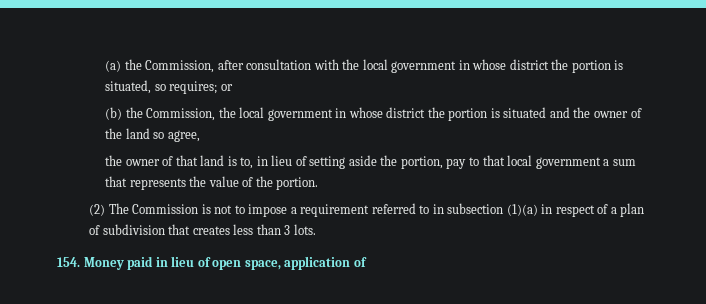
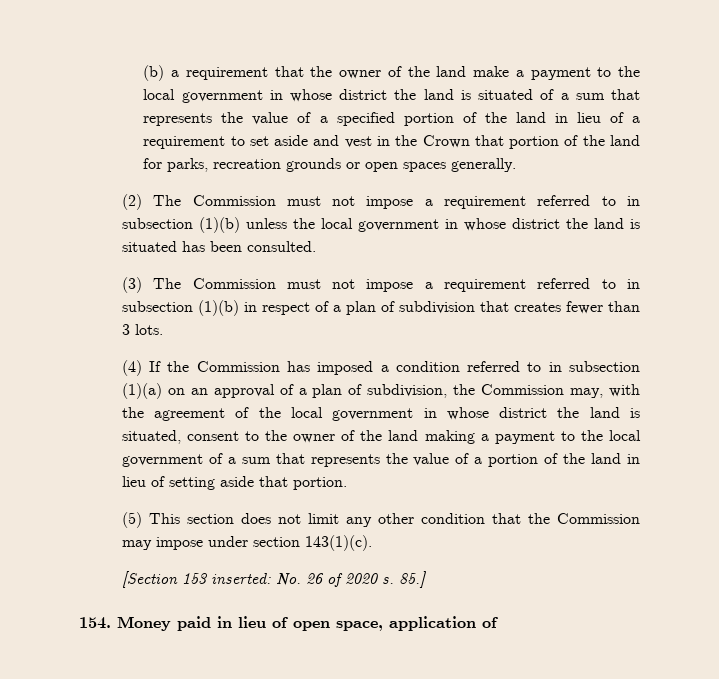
[105,59,624,73] [105,80,233,94] [105,107,642,121] [105,128,200,142] [105,155,636,169] [105,176,319,190] [89,203,538,217] (a) the Commission, after consultation with the local government in whose district the portion is situated, so requires; or // (b) the Commission, the local government in whose district the portion is situated and the owner of the land so agree, // the owner of that land is to, in lieu of setting aside the portion, pay to that local government a sum that represents the value of the portion. // (2) The Commission is not to impose a requirement referred to in subsection (1)(a) -> [143,65,640,81] [143,89,641,103] [143,112,640,126] [143,135,640,149] [143,158,517,172] [121,194,641,210] [121,217,641,233] [121,241,316,252] [121,277,641,293] [121,300,239,316] (b) a requirement that the owner of the land make a payment to the local government in whose district the land is situated of a sum that represents the value of a specified portion of the land in lieu of a requirement to set aside and vest in the Crown that portion of the land for parks, recreation grounds or open spaces generally. // (2) The Commission must not impose a requirement referred to in subsection (1)(b) unless the local government in whose district the land is situated has been consulted. // (3) The Commission must not impose a requirement referred to in subsection (1)(b)
[233,224,254,235] less -> [565,301,603,314] fewer
(316, 229) none -> [121,360,640,376] [121,383,641,399] [121,407,641,421] [121,430,642,444] [121,453,641,467] [121,476,347,490] [121,512,641,528] [121,535,372,551] [121,571,426,588] // (4) If the Commission has imposed a condition referred to in subsection (1)(a) on an approval of a plan of subdivision, the Commission may, with the agreement of the local government in whose district the land is situated, consent to the owner of the land making a payment to the local government of a sum that represents the value of a portion of the land in lieu of setting aside that portion. // (5) This section does not limit any other condition that the Commission may impose under section 143(1)(c). // [Section 153 inserted: No. 26 of 2020 s. 85.]

